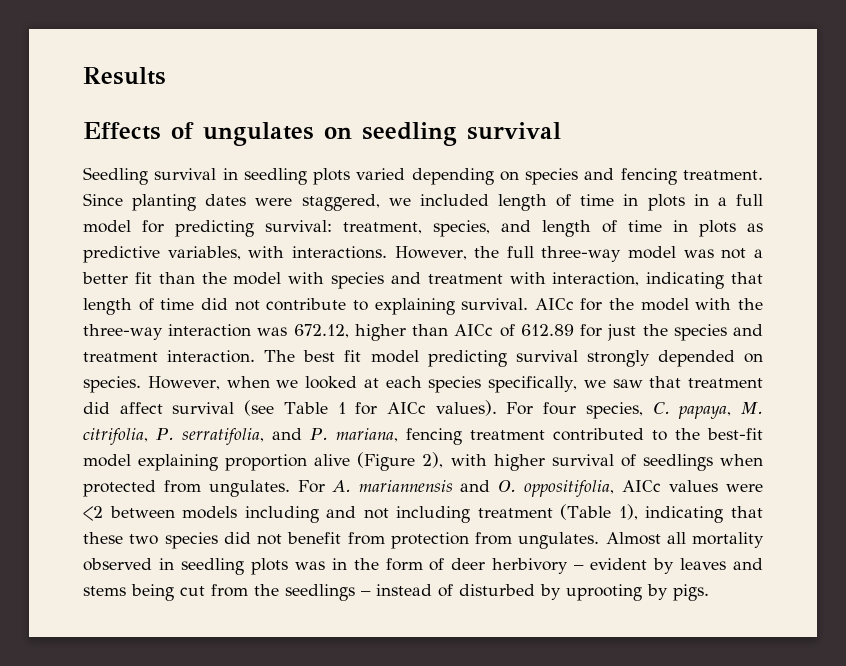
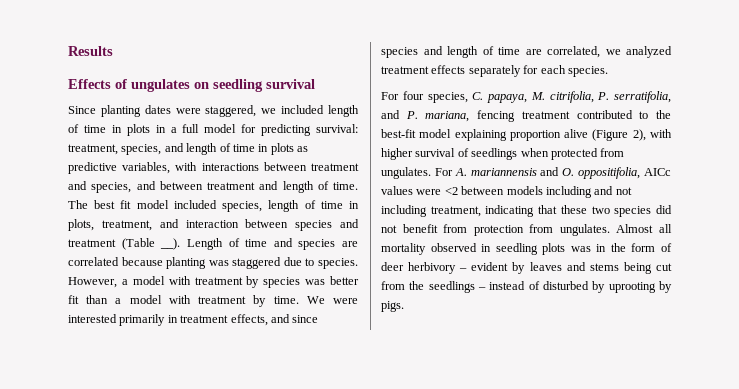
[83,167,763,185] Seedling survival in seedling plots varied depending on species and fencing treatment. -> (315, 84) none
[291,246,763,262] [82,272,763,289] [83,298,763,315] [83,324,764,341] [83,350,764,367] [83,376,764,393] [83,400,497,416] interactions. However, the full three-way model was not a better fit than the model with species and treatment with interaction, indicating that length of time did not contribute to explaining survival. AICc for the model with the three-way interaction was 672.12, higher than AICc of 612.89 for just the species and treatment interaction. The best fit model predicting survival strongly depended on species. However, when we looked at each species specifically, we saw that treatment did affect survival (see Table 1 for AICc values). -> [201,162,359,171] [68,181,358,193] [68,200,360,212] [68,219,359,231] [68,238,358,250] [68,257,359,269] [68,276,359,288] [68,295,359,307] [68,314,319,326] [381,46,672,58] [381,65,608,77] interactions between treatment and species, and between treatment and length of time. The best fit model included species, length of time in plots, treatment, and interaction between species and treatment (Table __). Length of time and species are correlated because planting was staggered due to species. However, a model with treatment by species was better fit than a model with treatment by time. We were interested primarily in treatment effects, and since species and length of time are correlated, we analyzed treatment effects separately for each species. //
[477,504,638,520] treatment (Table 1), -> [430,206,481,217] treatment,

